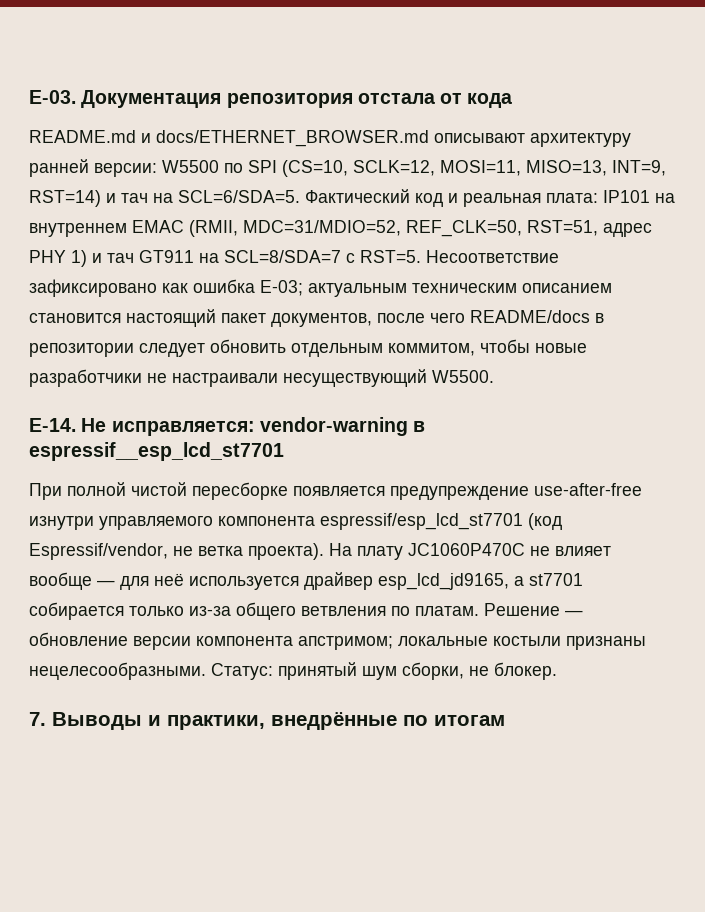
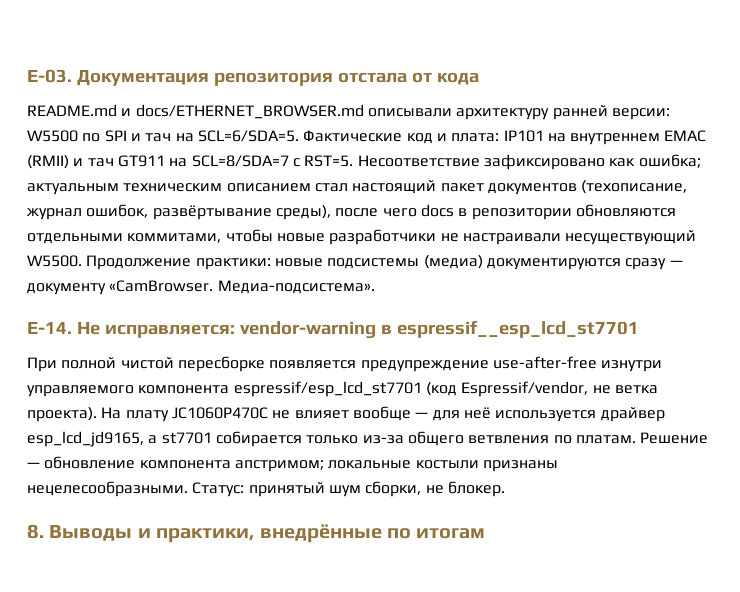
[434,133,525,143] описывают -> [367,108,452,117] описывали
[282,160,666,177] [29,190,101,207] (CS=10, SCLK=12, MOSI=11, MISO=13, INT=9, RST=14) -> (127, 136) none
[305,189,410,203] Фактический -> [303,130,403,142] Фактические
[463,193,541,207] реальная -> (447, 137) none
[189,220,652,237] [29,250,87,267] (RMII, MDC=31/MDIO=52, REF_CLK=50, RST=51, адрес PHY 1) -> [27,155,69,169] (RMII)
[193,279,303,296] ошибка E-03; -> [638,154,701,168] ошибка;
[29,313,121,323] становится -> [314,183,348,192] стал
[271,313,372,327] документов, -> [487,180,688,195] [26,204,331,220] документов (техописание, журнал ошибок, развёртывание среды),
[470,310,590,323] README/docs -> [420,204,454,217] docs
[139,339,475,357] следует обновить отдельным коммитом, -> [575,204,676,217] [27,233,222,244] обновляются отдельными коммитами,
(494, 376) none -> [86,255,683,270] [27,280,375,295] Продолжение практики: новые подсистемы (медиа) документируются сразу — документу «CamBrowser. Медиа-подсистема».
[133,636,191,650] версии -> (136, 462) none
[29,712,46,726] 7. -> [27,524,44,539] 8.

